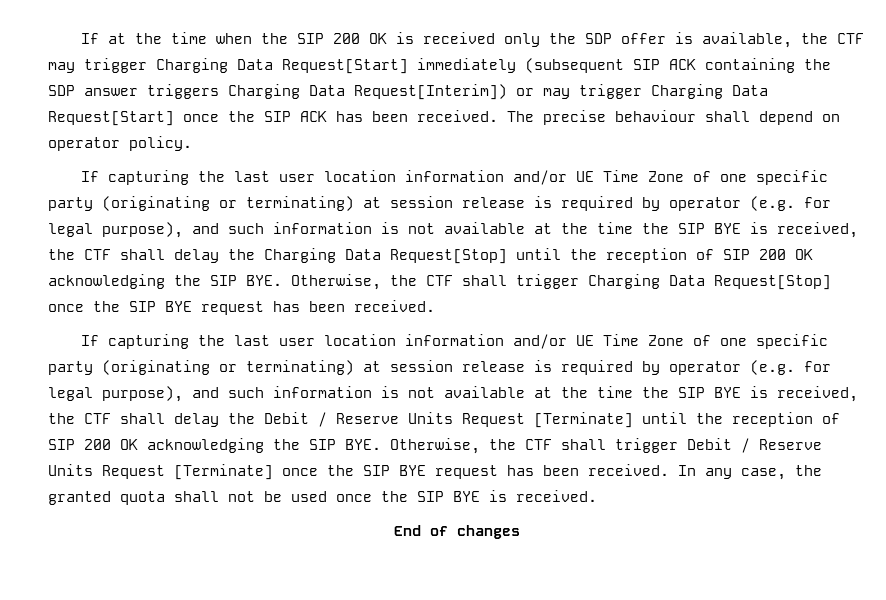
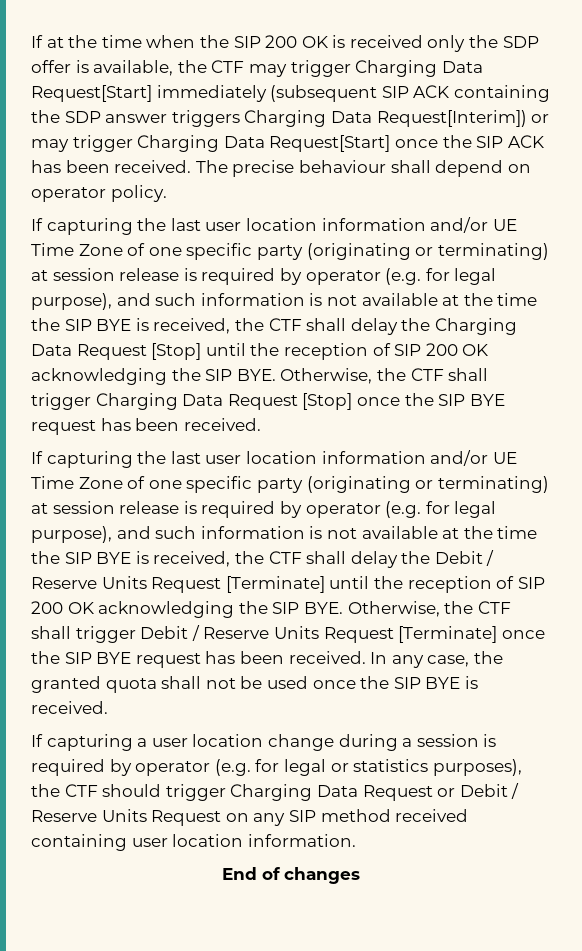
[390,249,507,264] Request[Stop] -> [76,343,202,360] Request [Stop]
[714,275,831,290] Request[Stop] -> [227,393,353,410] Request [Stop]
(597, 496) none -> [31,734,497,751] [31,759,522,776] [31,783,520,801] [31,809,469,826] [31,834,356,851] // If capturing a user location change during a session is required by operator (e.g. for legal or statistics purposes), the CTF should trigger Charging Data Request or Debit / Reserve Units Request on any SIP method received containing user location information.

